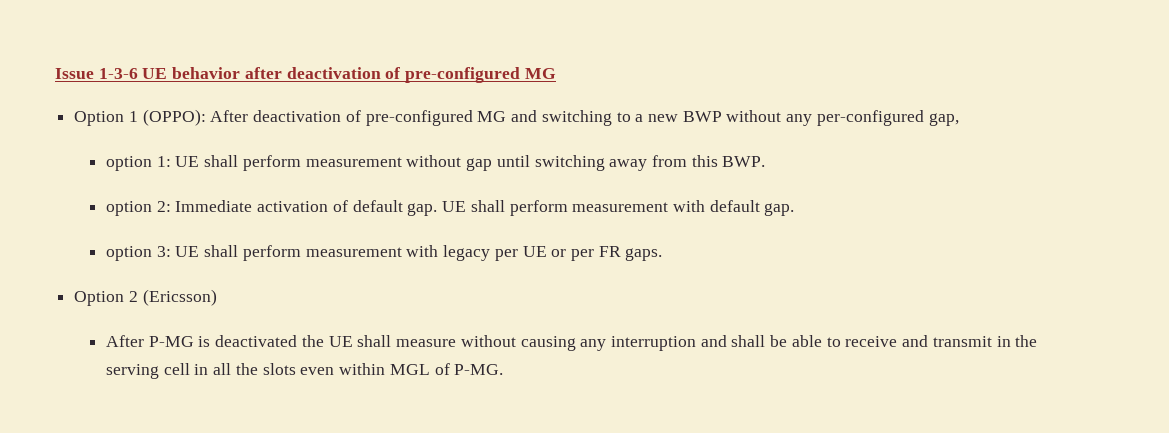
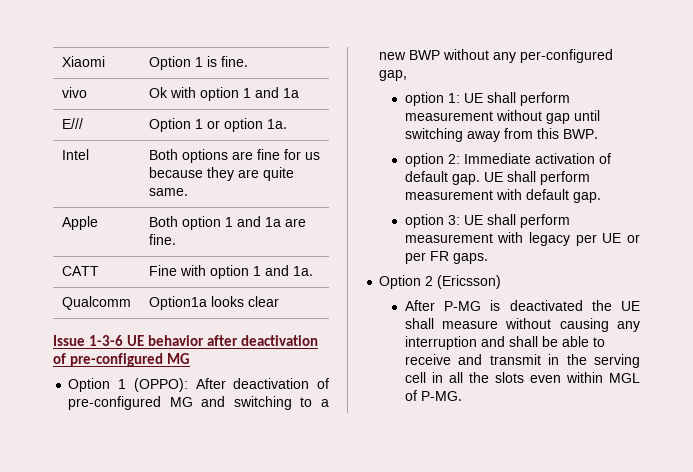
(55, 73) none -> [61,56,105,67] [148,56,248,70] [61,87,87,98] [148,87,299,101] [61,118,83,129] [148,118,287,132] [61,149,89,160] [148,149,320,163] [148,167,294,181] [148,188,188,196] [61,216,98,230] [148,216,306,230] [148,234,176,245] [61,266,99,276] [148,265,313,279] [61,296,131,310] [148,296,279,310] Xiaomi | Option 1 is fine. // vivo | Ok with option 1 and 1a // E/// | Option 1 or option 1a. // Intel | Both options are fine for us because they are quite same. // Apple | Both option 1 and 1a are fine. // CATT | Fine with option 1 and 1a. // Qualcomm | Option1a looks clear //

